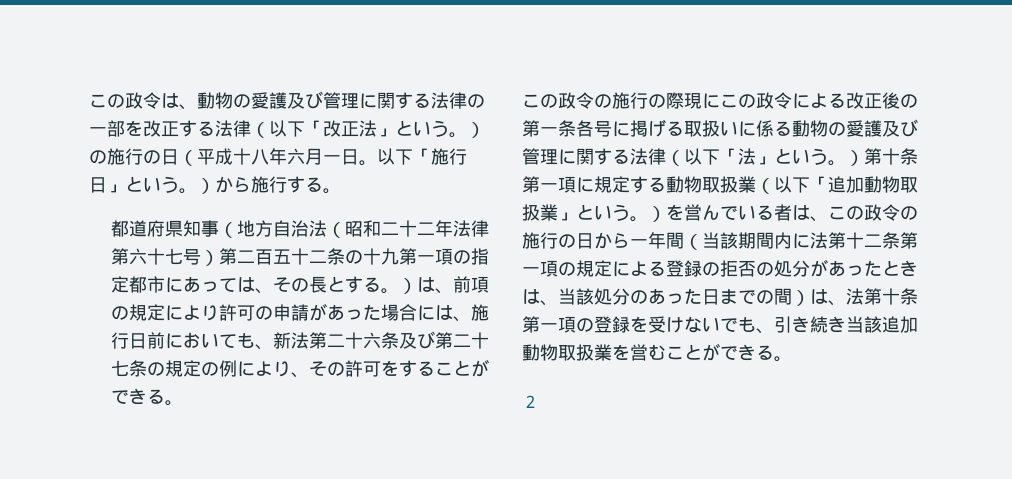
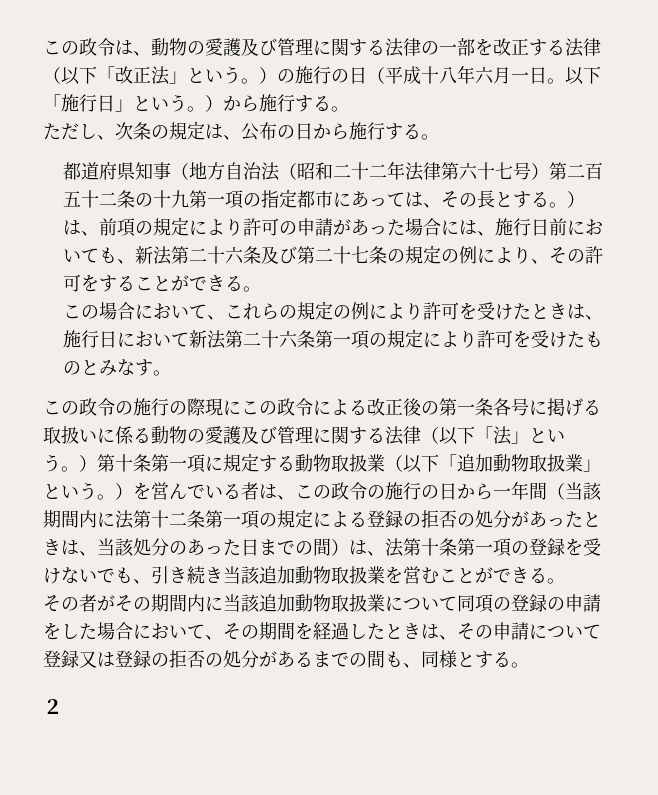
(341, 191) none -> [43,121,439,141] // ただし、次条の規定は、公布の日から施行する。
(183, 403) none -> [62,301,603,320] [62,329,603,349] [62,359,171,376] // この場合において、これらの規定の例により許可を受けたときは、施行日において新法第二十六条第一項の規定により許可を受けたものとみなす。
(792, 359) none -> [43,594,601,613] [43,622,601,640] [43,650,529,668] // その者がその期間内に当該追加動物取扱業について同項の登録の申請をした場合において、その期間を経過したときは、その申請について登録又は登録の拒否の処分があるまでの間も、同様とする。

